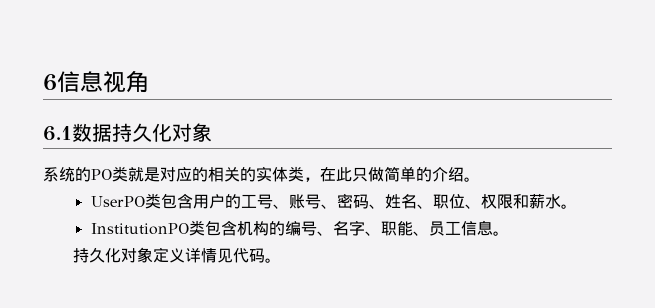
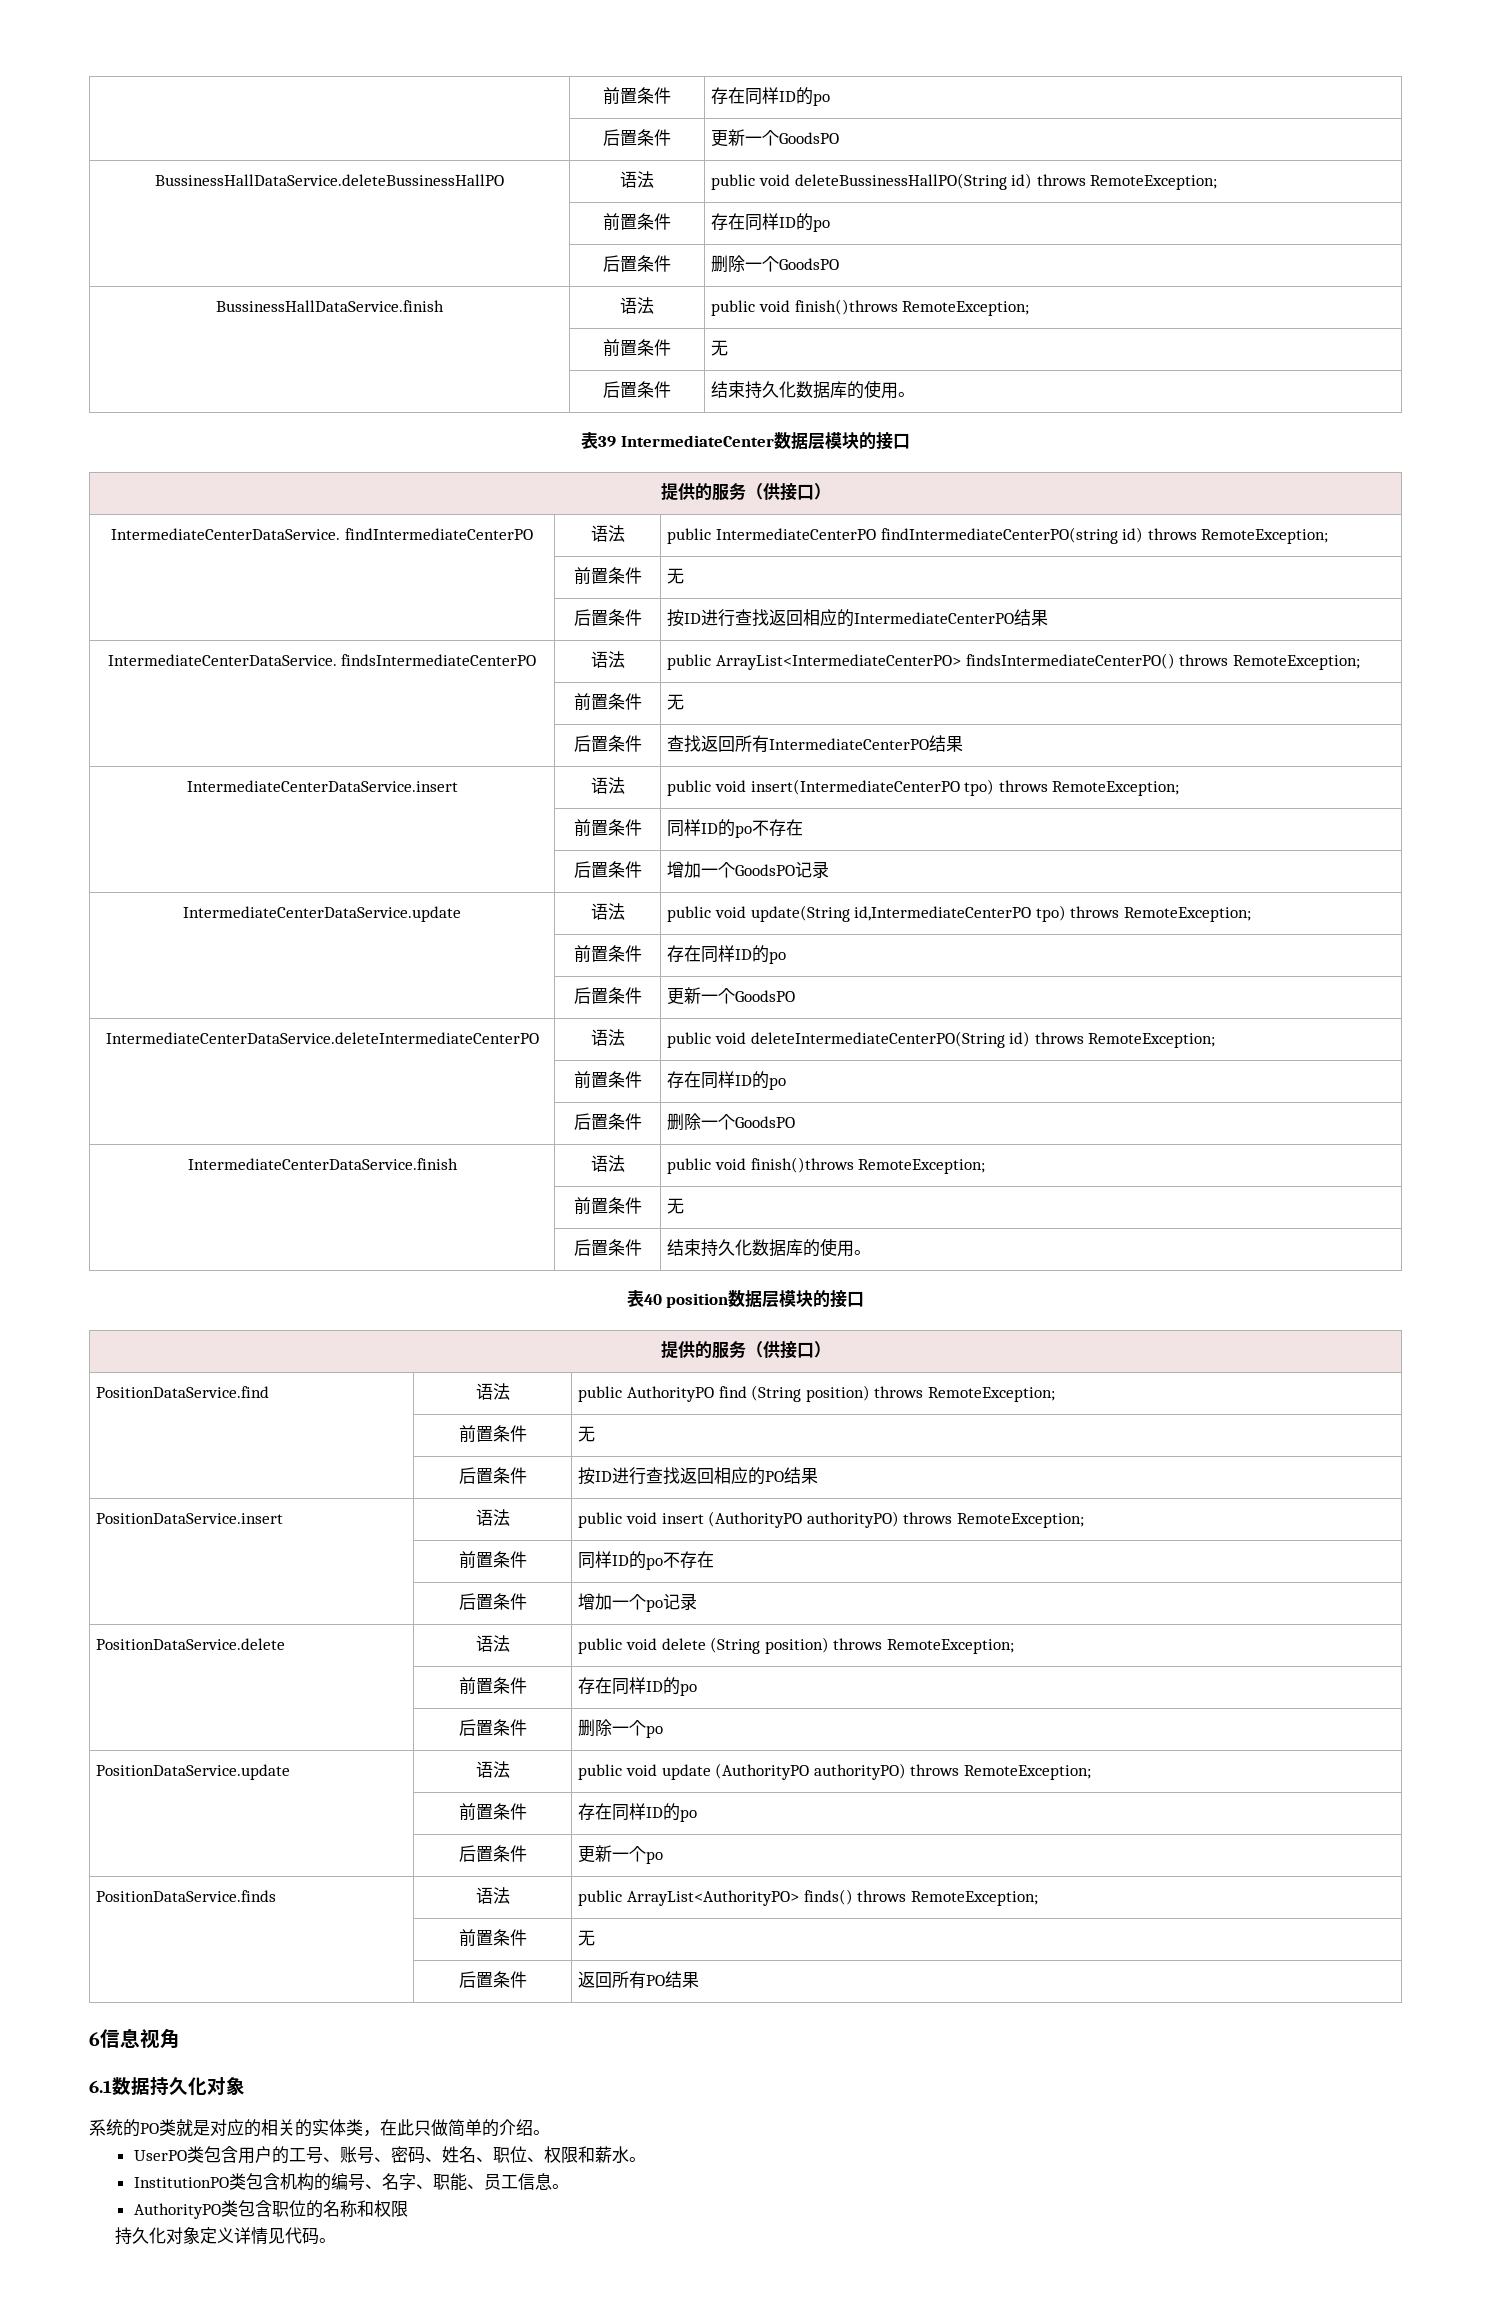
(43, 82) none -> [603,87,671,105] [711,87,831,106] [603,129,671,146] [711,129,840,147] [155,174,504,186] [620,171,654,188] [711,173,1218,190] [603,213,671,231] [711,213,831,232] [603,255,671,272] [711,255,840,273] [216,300,444,312] [620,297,654,314] [711,299,1030,316] [603,339,671,357] [711,340,729,356] [603,381,671,398] [711,380,916,399] [581,432,910,450] [660,483,831,501] [111,528,533,540] [590,525,625,542] [667,527,1329,544] [573,567,642,585] [667,568,685,584] [573,609,642,626] [667,609,1049,627] [107,654,537,666] [590,651,625,668] [667,653,1360,670] [573,693,642,711] [667,694,685,710] [573,735,642,752] [667,735,964,753] [186,780,458,792] [590,777,625,794] [667,779,1180,796] [573,819,642,837] [667,819,804,838] [573,861,642,878] [667,861,830,878] [183,906,461,922] [590,903,625,920] [667,905,1252,922] [573,945,642,963] [667,945,787,964] [573,987,642,1004] [667,987,796,1005] [105,1032,539,1044] [590,1029,625,1046] [667,1031,1216,1048] [573,1071,642,1089] [667,1071,787,1090] [573,1113,642,1130] [667,1113,796,1131] [187,1158,458,1170] [590,1155,625,1172] [667,1157,986,1174] [573,1197,642,1215] [667,1198,685,1214] [573,1239,642,1256] [667,1238,872,1257] [626,1290,865,1308] [660,1341,831,1359] [96,1386,270,1398] [475,1383,510,1400] [578,1385,1056,1402] [458,1425,527,1443] [578,1426,596,1442] [458,1467,527,1484] [578,1467,819,1485] [96,1513,284,1524] [475,1509,510,1526] [578,1511,1085,1528] [458,1551,527,1569] [578,1551,715,1570] [458,1593,527,1610] [578,1593,698,1612] [96,1638,286,1650] [475,1635,510,1652] [578,1637,1015,1654] [458,1677,527,1695] [578,1677,698,1696] [458,1719,527,1736] [578,1719,664,1738] [96,1764,291,1780] [475,1761,510,1778] [578,1763,1092,1780] [458,1803,527,1821] [578,1803,698,1822] [458,1845,527,1862] [578,1845,664,1864] [96,1890,277,1902] [475,1887,510,1904] [578,1889,1038,1906] [458,1929,527,1947] [578,1930,596,1946] [458,1971,527,1988] [578,1971,700,1989] | 前置条件 | 存在同样ID的po // | 后置条件 | 更新一个GoodsPO // BussinessHallDataService.deleteBussinessHallPO | 语法 | public void deleteBussinessHallPO(String id) throws RemoteException; // | 前置条件 | 存在同样ID的po // | 后置条件 | 删除一个GoodsPO // BussinessHallDataService.finish | 语法 | public void finish()throws RemoteException; // | 前置条件 | 无 // | 后置条件 | 结束持久化数据库的使用。 // 表39 IntermediateCenter数据层模块的接口 // 提供的服务（供接口） // IntermediateCenterDataService. findIntermediateCenterPO | 语法 | public IntermediateCenterPO findIntermediateCenterPO(string id) throws RemoteException; // | 前置条件 | 无 // | 后置条件 | 按ID进行查找返回相应的IntermediateCenterPO结果 // IntermediateCenterDataService. findsIntermediateCenterPO | 语法 | public ArrayList<IntermediateCenterPO> findsIntermediateCenterPO() throws RemoteException; // | 前置条件 | 无 // | 后置条件 | 查找返回所有IntermediateCenterPO结果 // IntermediateCenterDataService.insert | 语法 | public void insert(IntermediateCenterPO tpo) throws RemoteException; // | 前置条件 | 同样ID的po不存在 // | 后置条件 | 增加一个GoodsPO记录 // IntermediateCenterDataService.update | 语法 | public void update(String id,IntermediateCenterPO tpo) throws RemoteException; // | 前置条件 | 存在同样ID的po // | 后置条件 | 更新一个GoodsPO // IntermediateCenterDataService.deleteIntermediateCenterPO | 语法 | public void deleteIntermediateCenterPO(String id) throws RemoteException; // | 前置条件 | 存在同样ID的po // | 后置条件 | 删除一个GoodsPO // IntermediateCenterDataService.finish | 语法 | public void finish()throws RemoteException; // | 前置条件 | 无 // | 后置条件 | 结束持久化数据库的使用。 // 表40 position数据层模块的接口 // 提供的服务（供接口） // PositionDataService.find | 语法 | public AuthorityPO find (String position) throws RemoteException; // | 前置条件 | 无 // | 后置条件 | 按ID进行查找返回相应的PO结果 // PositionDataService.insert | 语法 | public void insert (AuthorityPO authorityPO) throws RemoteException; // | 前置条件 | 同样ID的po不存在 // | 后置条件 | 增加一个po记录 // PositionDataService.delete | 语法 | public void delete (String position) throws RemoteException; // | 前置条件 | 存在同样ID的po // | 后置条件 | 删除一个po // PositionDataService.update | 语法 | public void update (AuthorityPO authorityPO) throws RemoteException; // | 前置条件 | 存在同样ID的po // | 后置条件 | 更新一个po // PositionDataService.finds | 语法 | public ArrayList<AuthorityPO> finds() throws RemoteException; // | 前置条件 | 无 // | 后置条件 | 返回所有PO结果 //
(509, 233) none -> [133,2200,408,2219] // AuthorityPO类包含职位的名称和权限

